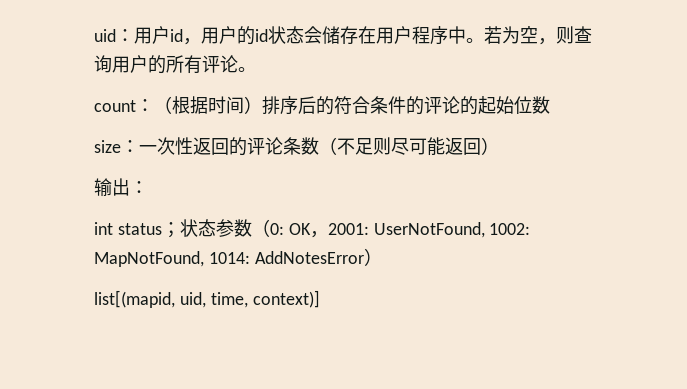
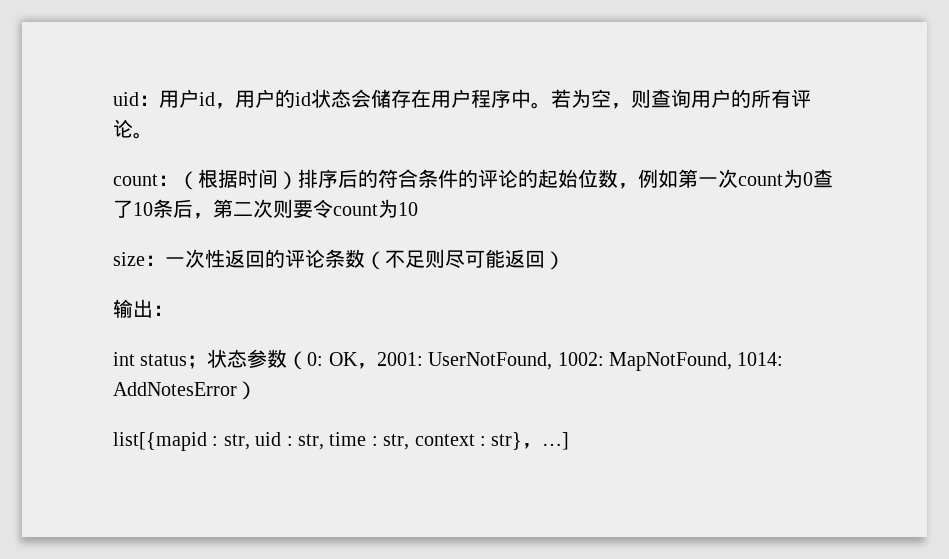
(550, 105) none -> [618,169,833,189] [113,199,418,219] ，例如第一次count为0查了10条后，第二次则要令count为10
[94,290,320,308] list[(mapid, uid, time, context)] -> [113,432,570,451] list[{mapid : str, uid : str, time : str, context : str}，…]

